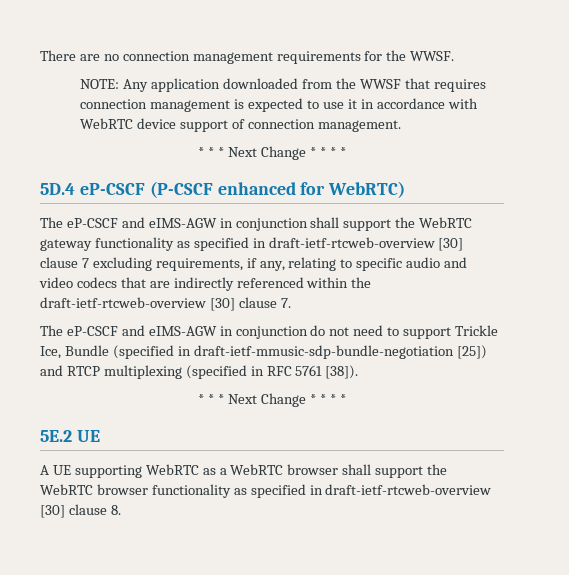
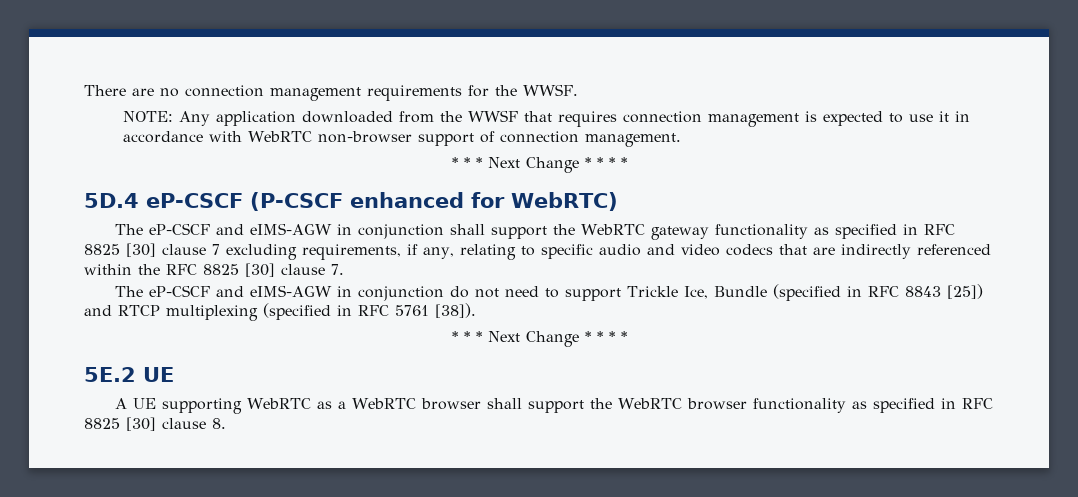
[137,118,177,129] device -> [317,131,412,143] non-browser
[268,237,435,248] draft-ietf-rtcweb-overview -> [923,224,955,235] [84,244,120,255] RFC 8825
[40,297,206,308] draft-ietf-rtcweb-overview -> [166,264,239,275] RFC 8825
[193,345,454,359] draft-ietf-mmusic-sdp-bundle-negotiation -> [867,286,941,297] RFC 8843
[325,484,492,495] draft-ietf-rtcweb-overview -> [961,398,993,409] [84,418,120,429] RFC 8825

